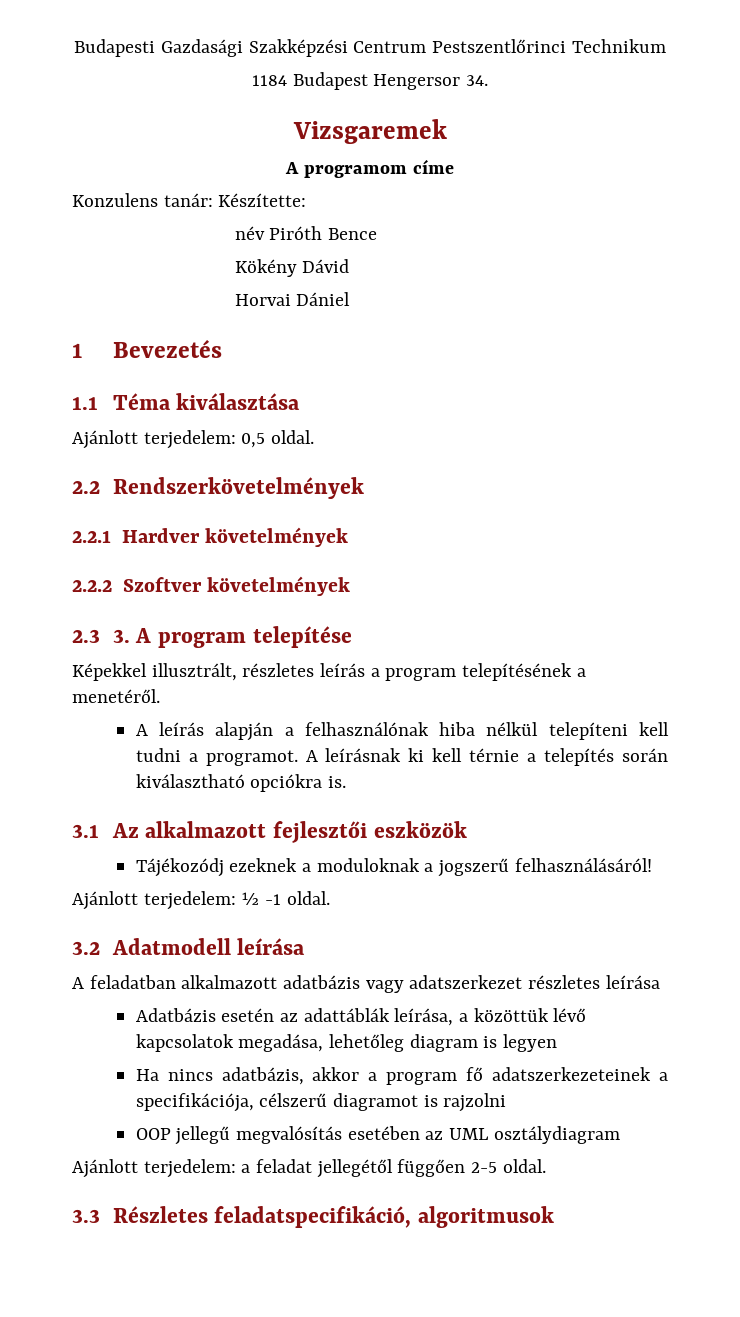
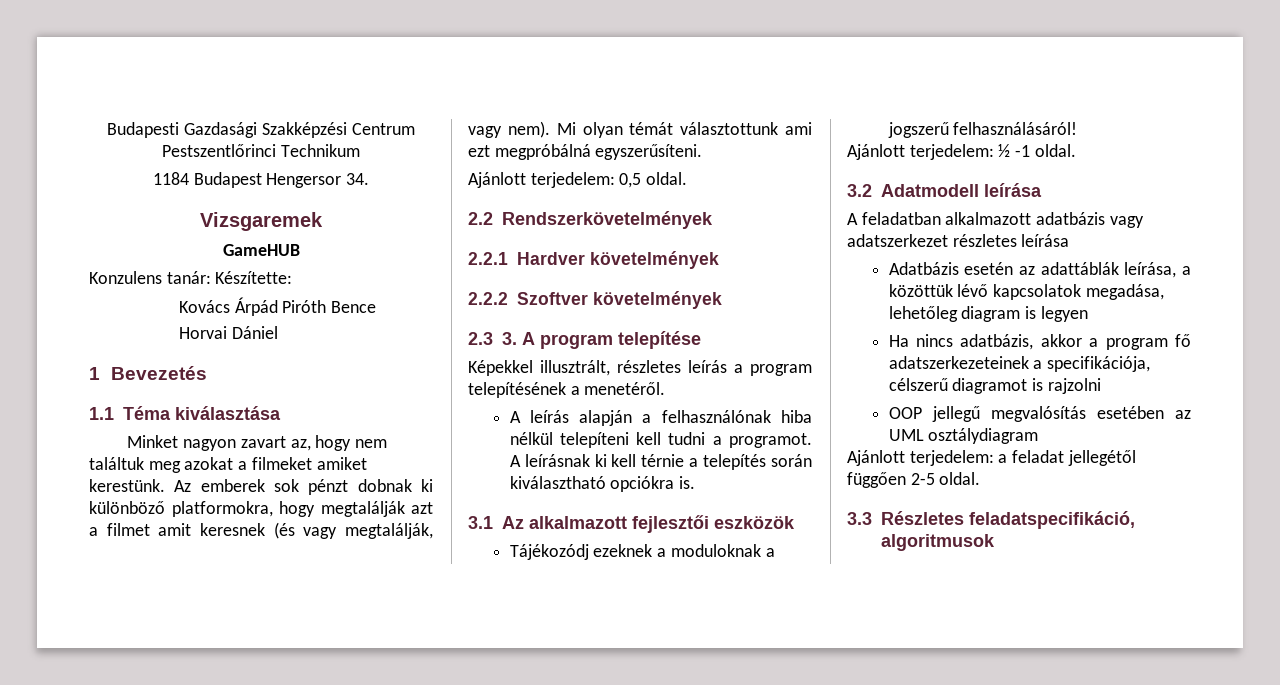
[285,159,454,178] A programom címe -> [222,244,300,256] GameHUB
[234,226,265,240] név -> [178,297,278,316] Kovács Árpád
[234,259,350,277] // Kökény Dávid -> (376, 307) none
(301, 401) none -> [127,435,388,451] [89,457,367,473] [89,479,433,495] [89,501,433,517] [89,522,433,539] [468,121,812,138] [468,144,703,160] // Minket nagyon zavart az, hogy nem találtuk meg azokat a filmeket amiket kerestünk. Az emberek sok pénzt dobnak ki különböző platformokra, hogy megtalálják azt a filmet amit keresnek (és vagy megtalálják, vagy nem). Mi olyan témát választottunk ami ezt megpróbálná egyszerűsíteni.

